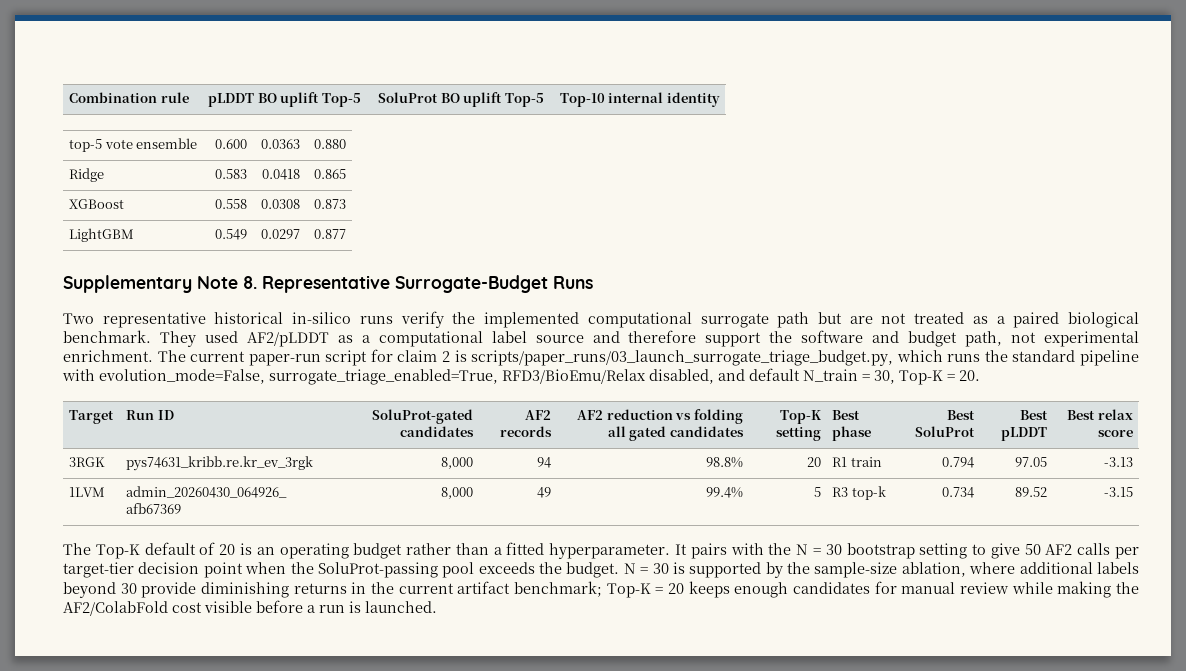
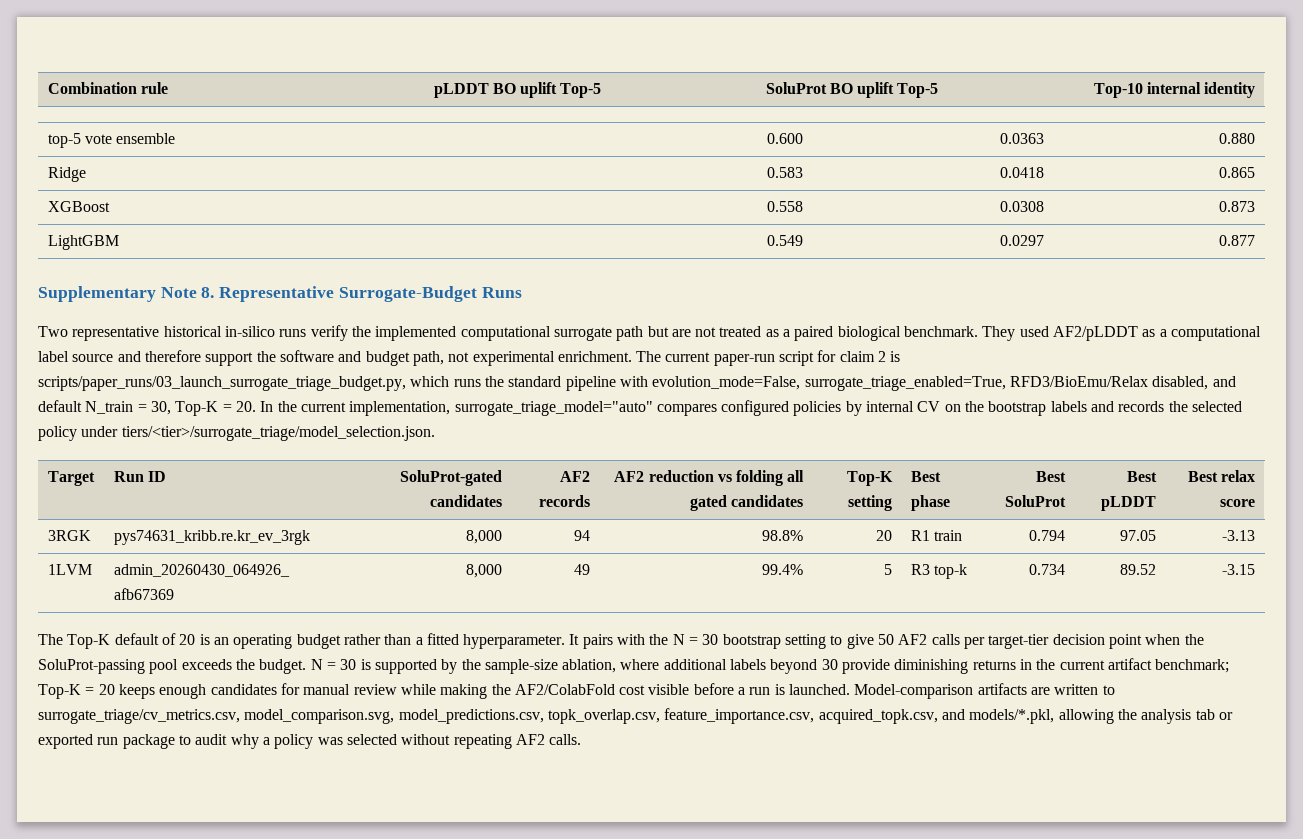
(980, 375) none -> [260,400,1243,416] [38,426,435,441] In the current implementation, surrogate_triage_model="auto" compares configured policies by internal CV on the bootstrap labels and records the selected policy under tiers/<tier>/surrogate_triage/model_selection.json.
(437, 607) none -> [854,683,1115,699] [38,708,1233,724] [38,734,582,749] Model-comparison artifacts are written to surrogate_triage/cv_metrics.csv, model_comparison.svg, model_predictions.csv, topk_overlap.csv, feature_importance.csv, acquired_topk.csv, and models/*.pkl, allowing the analysis tab or exported run package to audit why a policy was selected without repeating AF2 calls.

